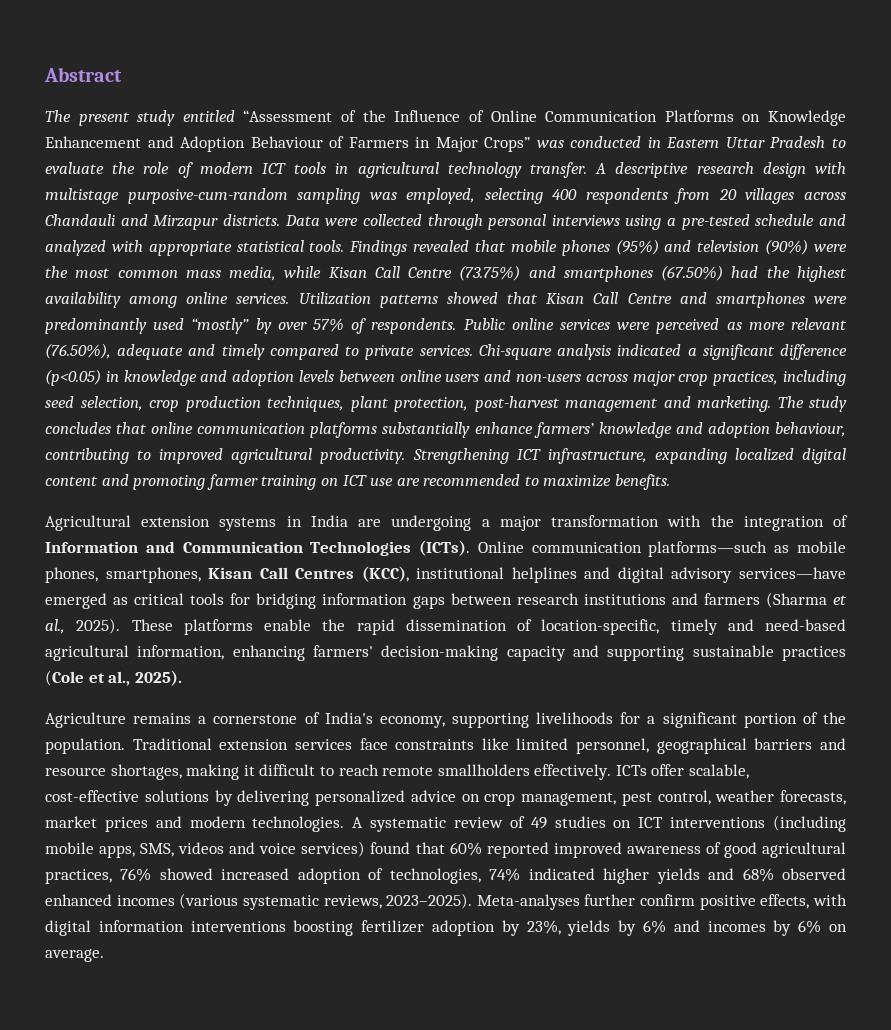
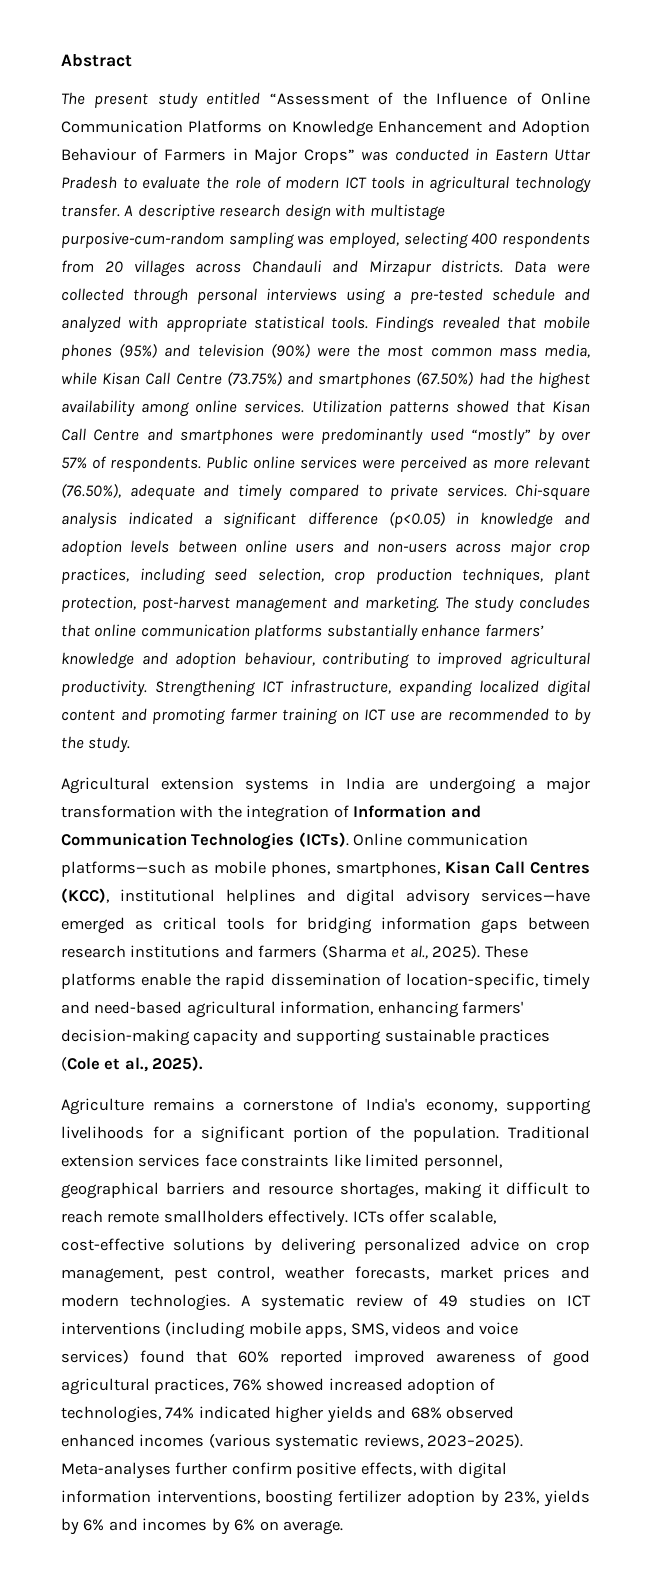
[543,474,671,490] maximize benefits. -> [574,708,591,725] [61,736,131,753] by the study.
[190,921,286,932] interventions -> [156,1490,260,1504] interventions,

